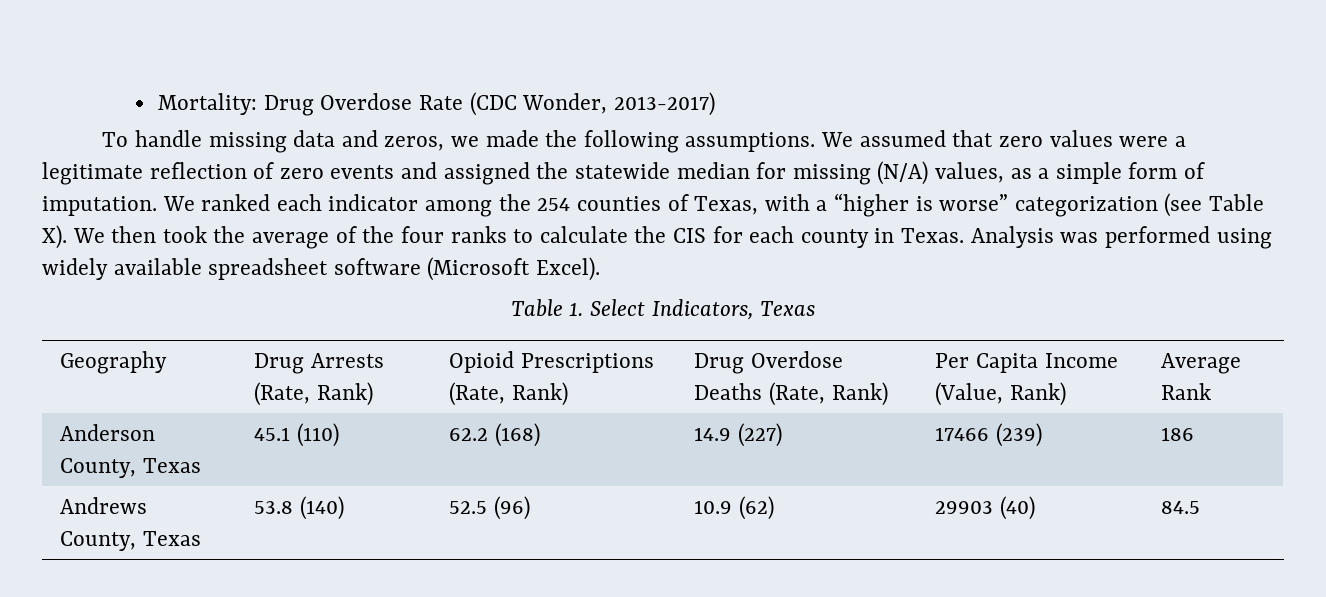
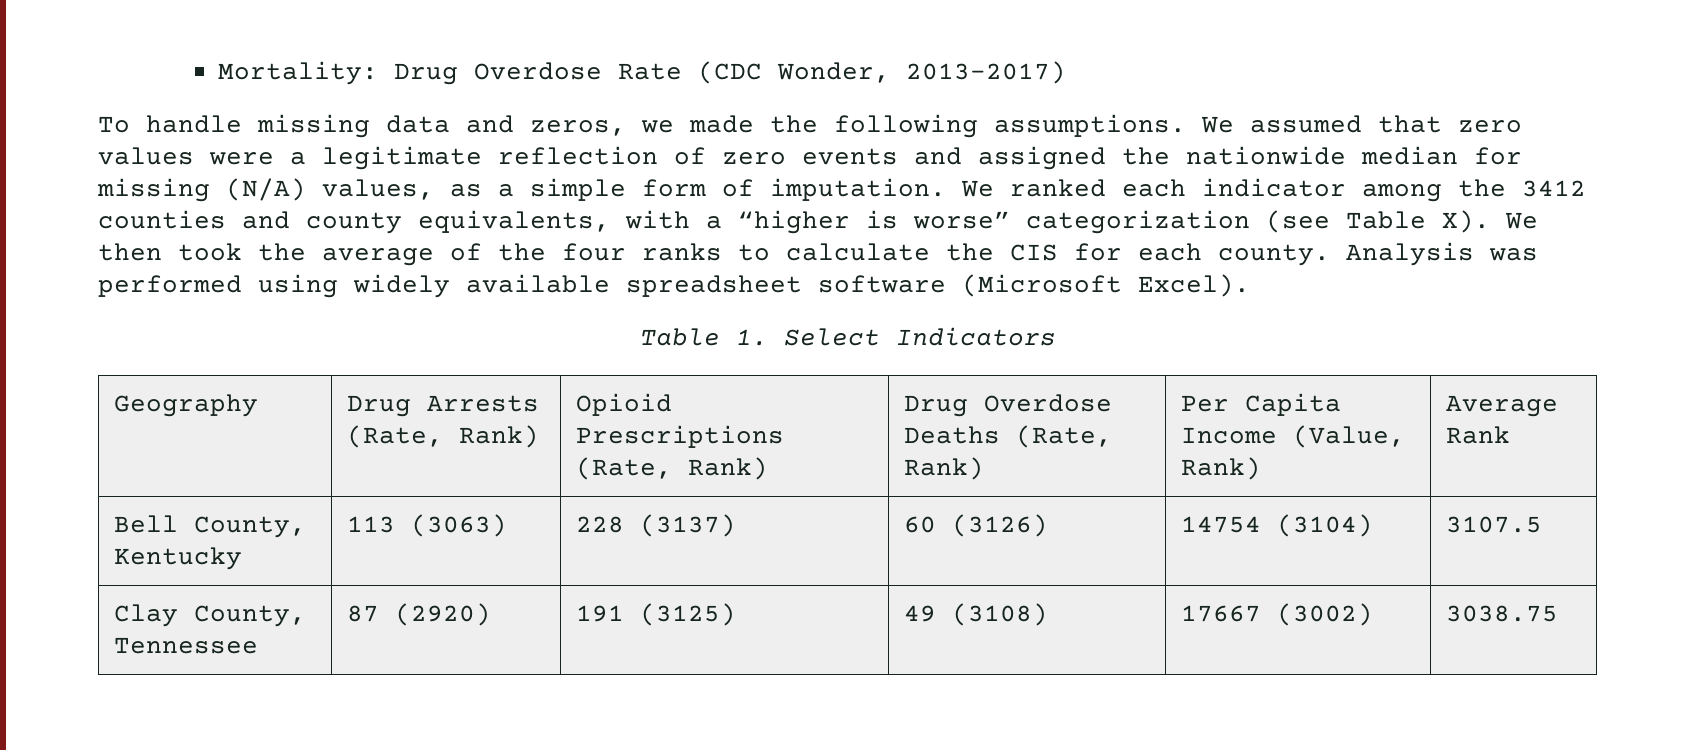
[574,162,670,179] statewide -> [1186,146,1346,165] nationwide
[537,194,759,215] 254 counties of Texas, -> [1522,180,1586,197] [98,210,610,234] 3412 counties and county equivalents,
[800,228,965,248] county in Texas. -> [1218,244,1330,266] county.
[651,299,816,320] Indicators, Texas -> [896,327,1056,346] Indicators
[60,424,156,441] [60,458,201,478] [254,423,339,447] [449,423,540,447] [694,423,782,447] [935,423,1042,447] [1161,427,1195,441] [60,497,148,514] [60,531,201,551] [254,496,344,520] [449,496,530,520] [694,496,774,520] [935,496,1035,520] [1161,501,1201,514] Anderson County, Texas | 45.1 (110) | 62.2 (168) | 14.9 (227) | 17466 (239) | 186 // Andrews County, Texas | 53.8 (140) | 52.5 (96) | 10.9 (62) | 29903 (40) | 84.5 -> [114,515,307,538] [114,547,243,570] [347,514,508,537] [576,514,737,537] [904,514,1049,537] [1181,514,1374,537] [1446,516,1543,533] [114,604,307,627] [114,637,259,654] [347,603,492,626] [576,603,737,626] [904,603,1049,626] [1181,603,1374,626] [1446,605,1559,622] Bell County, Kentucky | 113 (3063) | 228 (3137) | 60 (3126) | 14754 (3104) | 3107.5 // Clay County, Tennessee | 87 (2920) | 191 (3125) | 49 (3108) | 17667 (3002) | 3038.75

